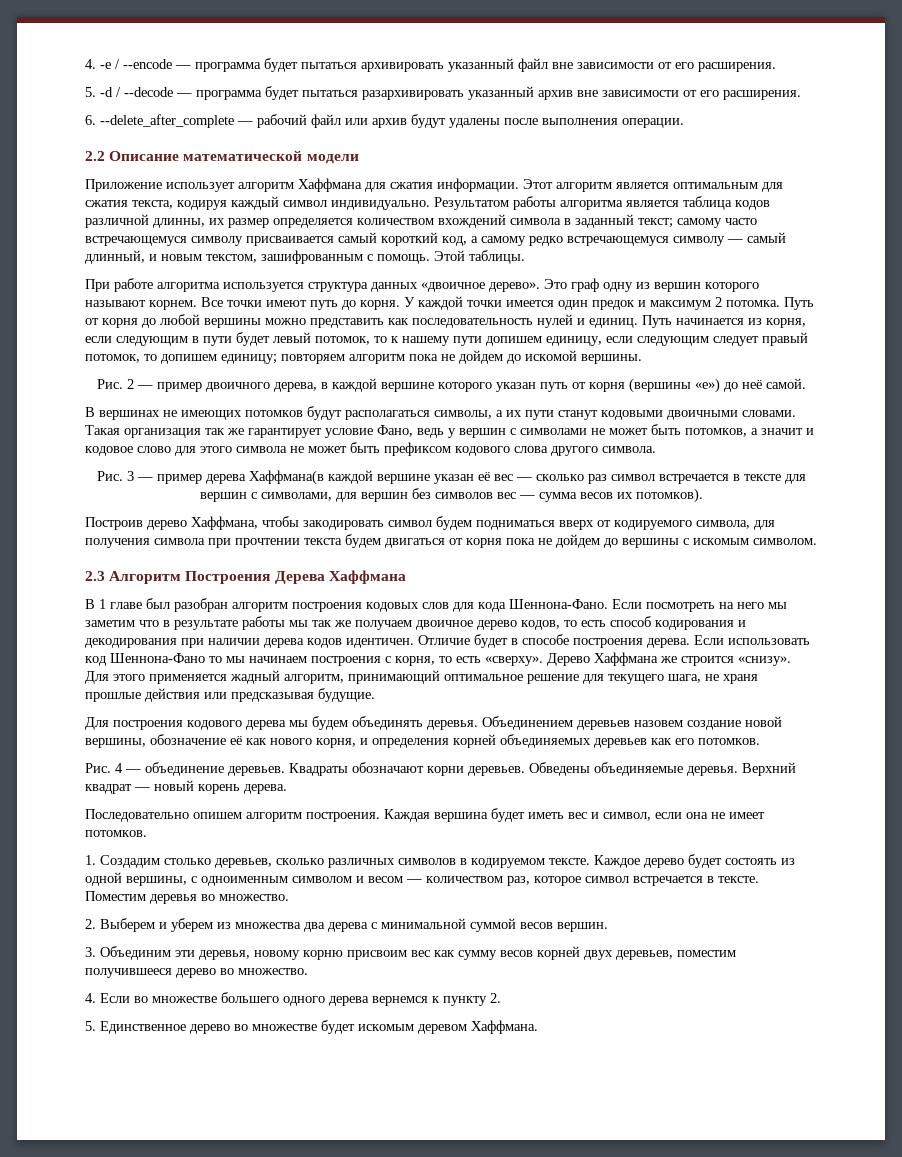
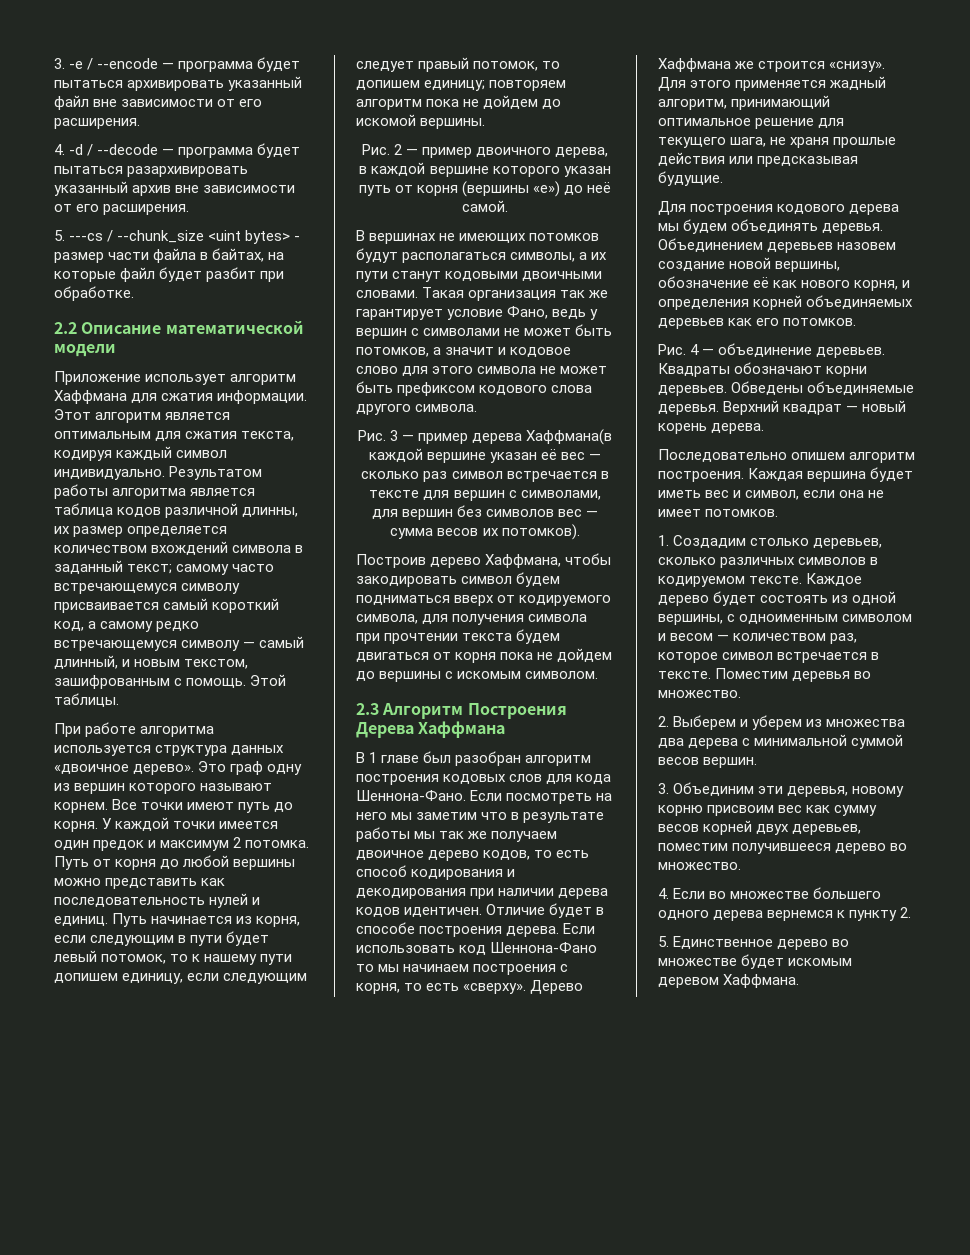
[85,59,96,69] 4. -> [54,58,65,69] 3.
[85,87,96,97] 5. -> [54,144,65,155] 4.
[85,114,684,128] 6. --delete_after_complete — рабочий файл или архив будут удалены после выполнения операции. -> [54,230,301,244] [54,248,285,263] [54,267,285,282] [54,286,134,301] 5. ---cs / --chunk_size <uint bytes> - размер части файла в байтах, на которые файл будет разбит при обработке.

